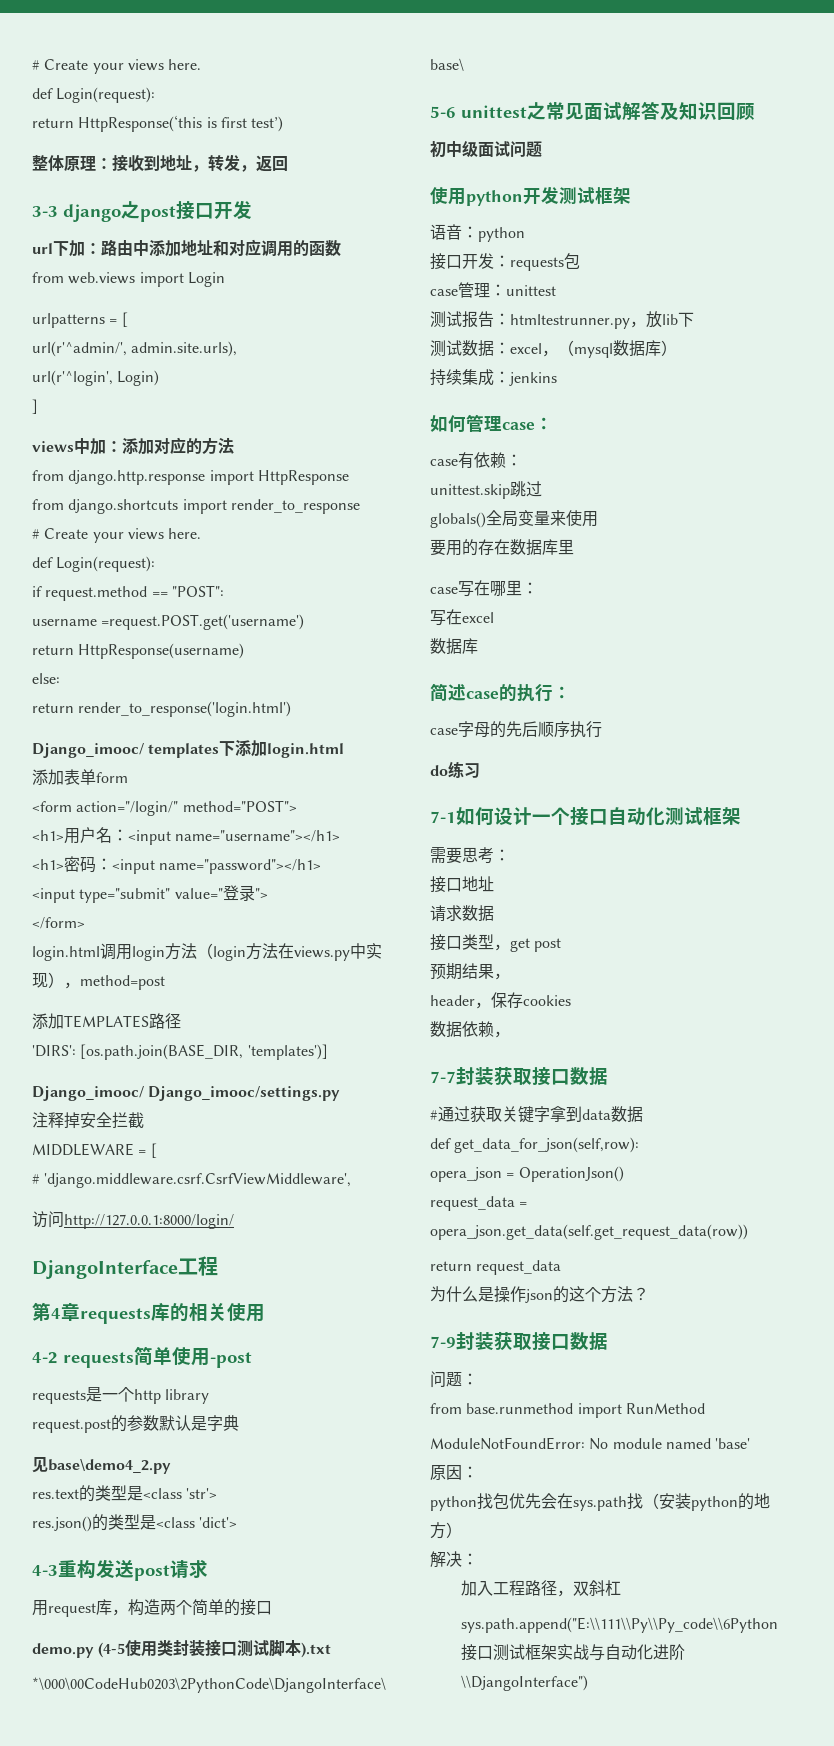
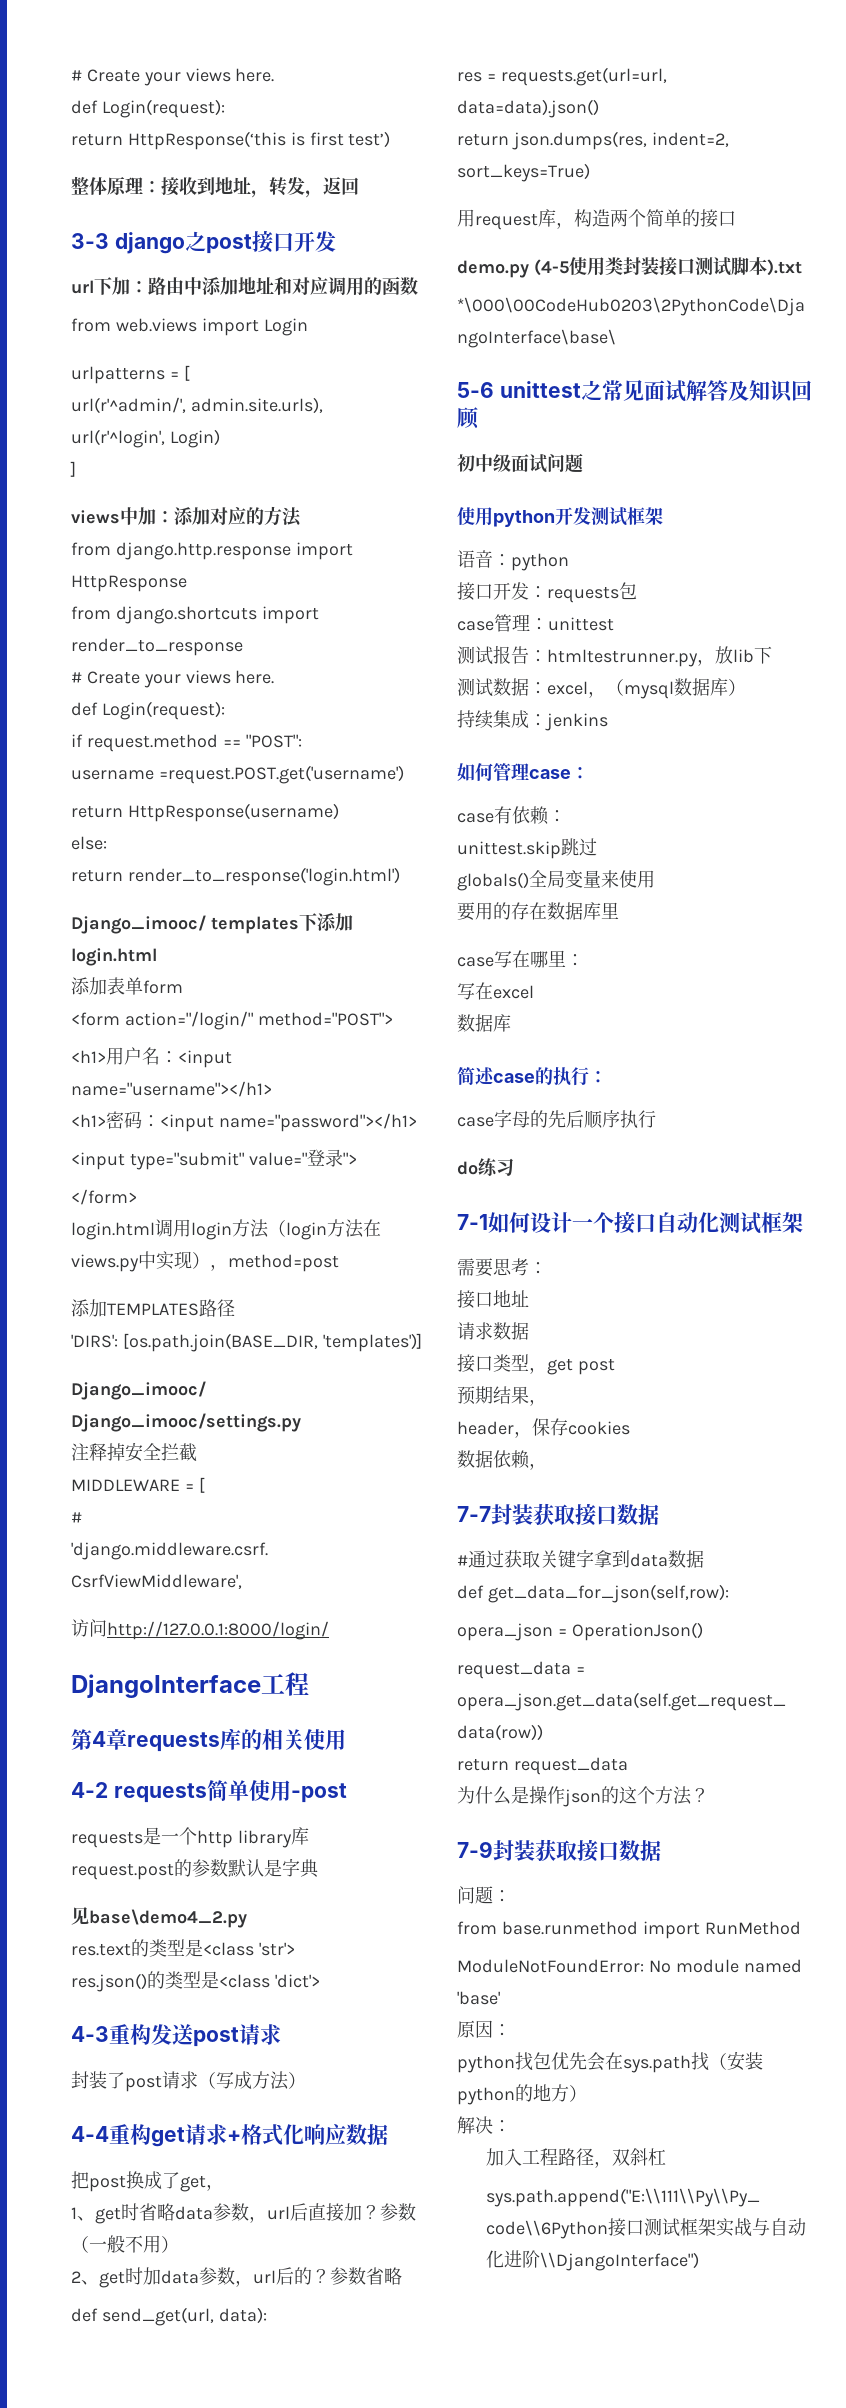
(210, 1396) none -> [290,1827,309,1845] 库
(208, 1569) none -> [71,2071,306,2092] [71,2124,388,2147] [71,2171,224,2192] [71,2203,416,2224] [71,2235,179,2253] [71,2267,402,2288] [71,2307,267,2326] [457,67,667,86] [457,99,599,118] [457,131,729,150] [457,163,590,182] // 封装了post请求（写成方法） // 4-4重构get请求+格式化响应数据 // 把post换成了get， // 1、get时省略data参数，url后直接加？参数（一般不用） // 2、get时加data参数，url后的？参数省略 // def send_get(url, data): // res = requests.get(url=url, data=data).json() // return json.dumps(res, indent=2, sort_keys=True)

